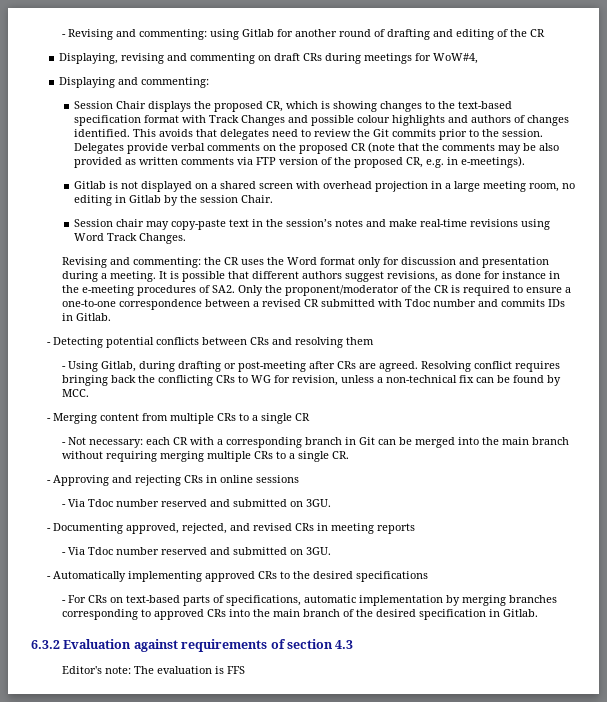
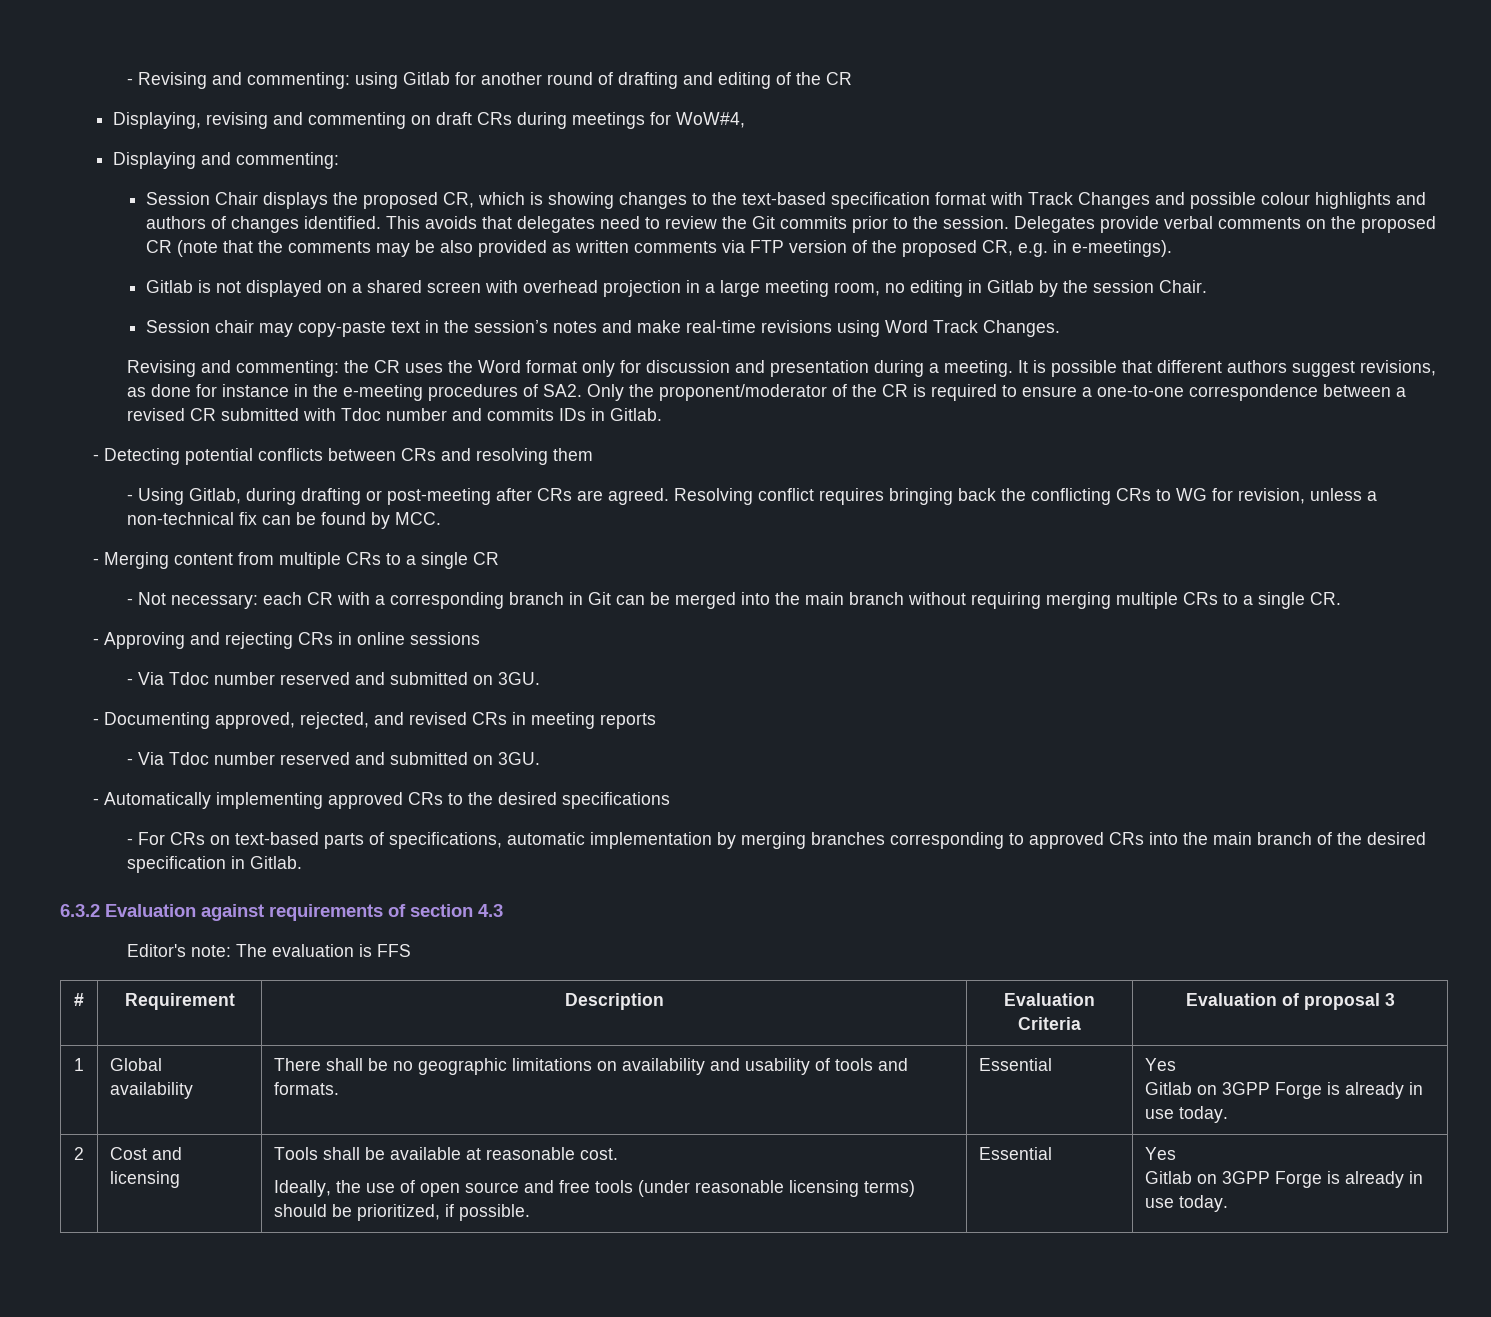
(246, 670) none -> [74,993,84,1006] [124,993,235,1010] [564,993,664,1010] [1004,993,1095,1006] [1018,1017,1081,1030] [1185,993,1395,1010] [74,1058,84,1071] [110,1058,163,1071] [110,1082,194,1099] [274,1058,909,1075] [274,1082,340,1095] [979,1058,1053,1071] [1145,1058,1177,1071] [1145,1082,1424,1099] [1145,1106,1229,1123] [74,1147,84,1160] [110,1147,183,1160] [110,1171,181,1188] [274,1147,619,1160] [274,1180,916,1197] [274,1204,531,1221] [979,1147,1053,1160] [1145,1147,1177,1160] [1145,1171,1424,1188] [1145,1195,1229,1212] // # | Requirement | Description | Evaluation Criteria | Evaluation of proposal 3 // 1 | Global availability | There shall be no geographic limitations on availability and usability of tools and formats. | Essential | Yes // Gitlab on 3GPP Forge is already in use today. // 2 | Cost and licensing | Tools shall be available at reasonable cost. // Ideally, the use of open source and free tools (under reasonable licensing terms) should be prioritized, if possible. | Essential | Yes // Gitlab on 3GPP Forge is already in use today.

